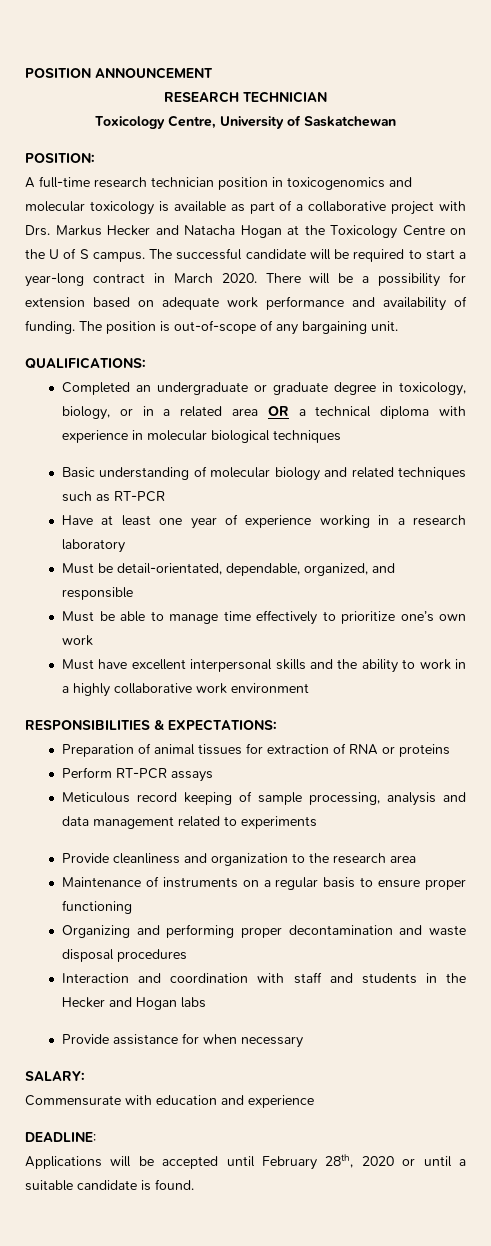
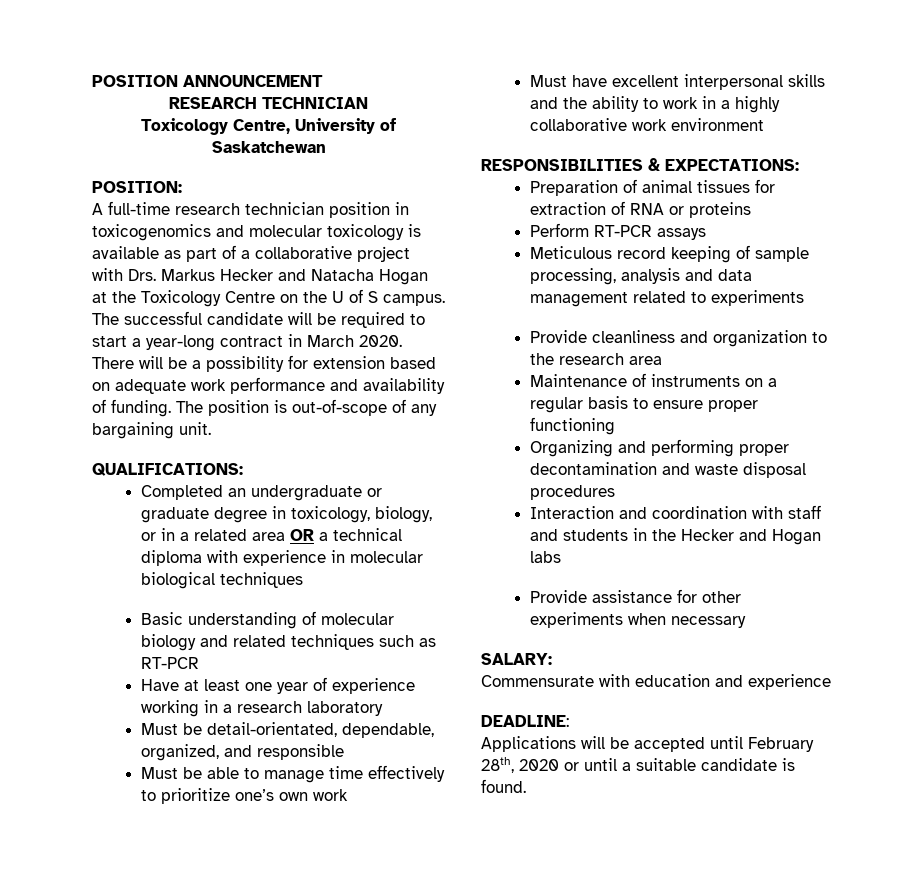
(200, 1038) none -> [702,591,742,603] [530,612,624,628] other experiments

